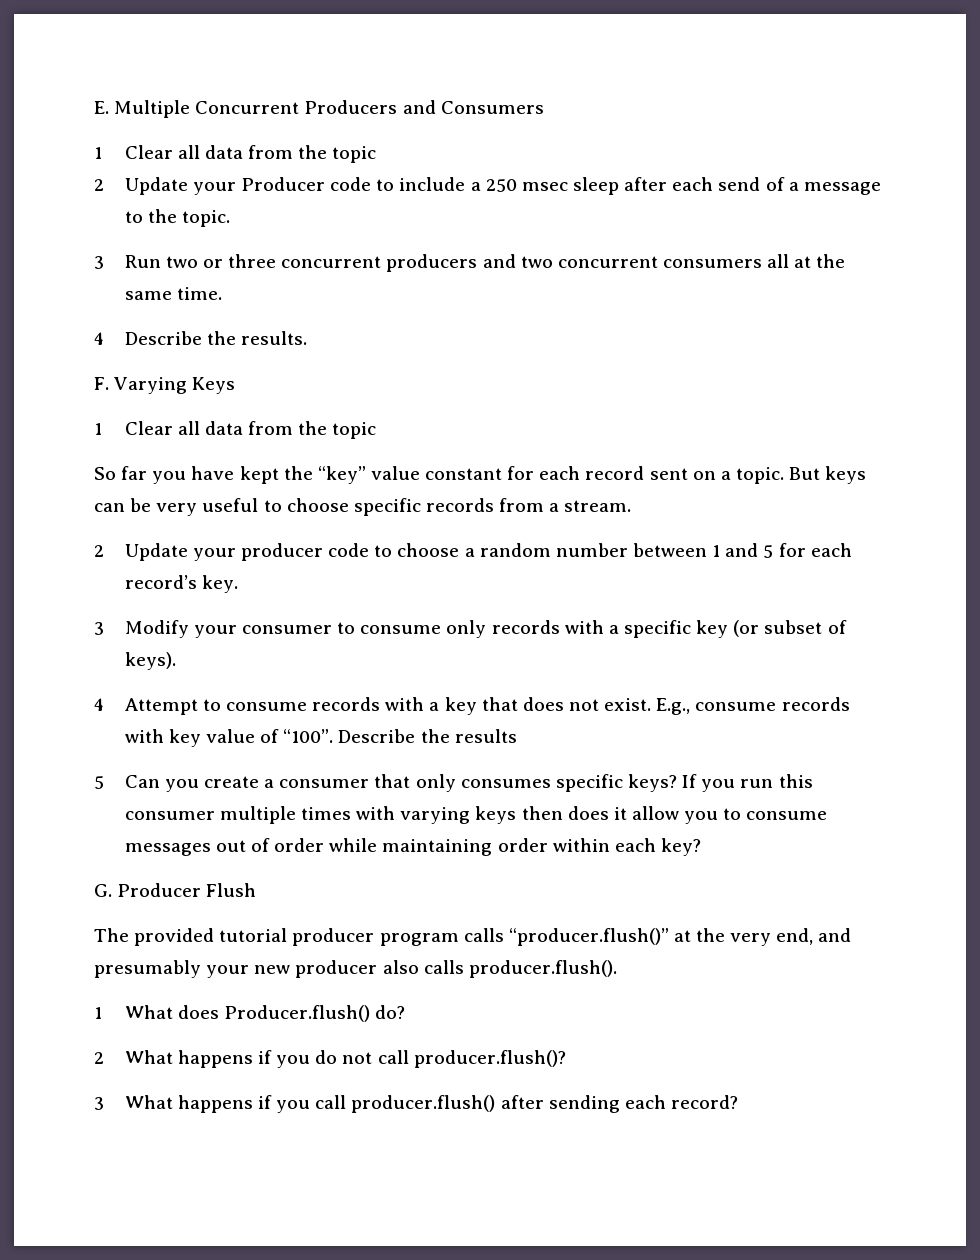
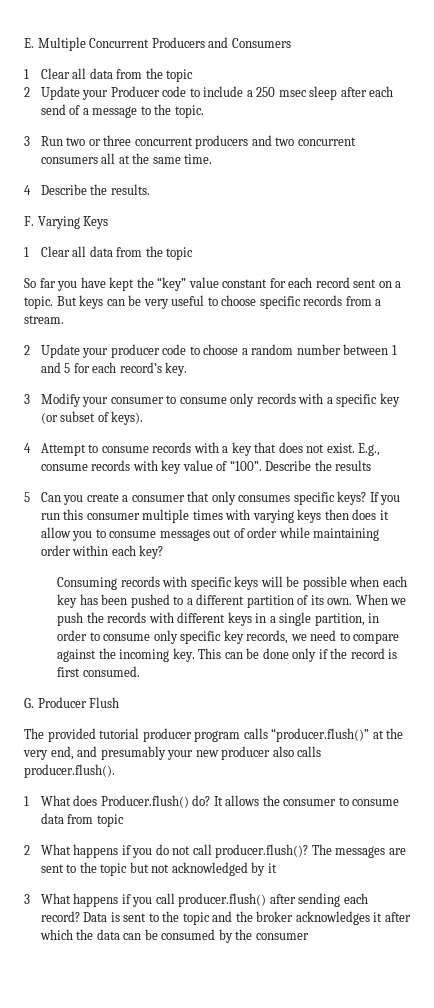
(701, 847) none -> [57,576,407,590] [57,594,407,608] [57,612,380,626] [57,630,400,644] [57,648,398,662] [57,666,140,677] // Consuming records with specific keys will be possible when each key has been pushed to a different partition of its own. When we push the records with different keys in a single partition, in order to consume only specific key records, we need to compare against the incoming key. This can be done only if the record is first consumed.
(406, 1012) none -> [213,795,400,806] [40,813,124,827] It allows the consumer to consume data from topic
(566, 1059) none -> [311,844,406,858] [40,862,277,876] The messages are sent to the topic but not acknowledged by it
(738, 1102) none -> [83,911,411,925] [39,929,309,943] Data is sent to the topic and the broker acknowledges it after which the data can be consumed by the consumer

